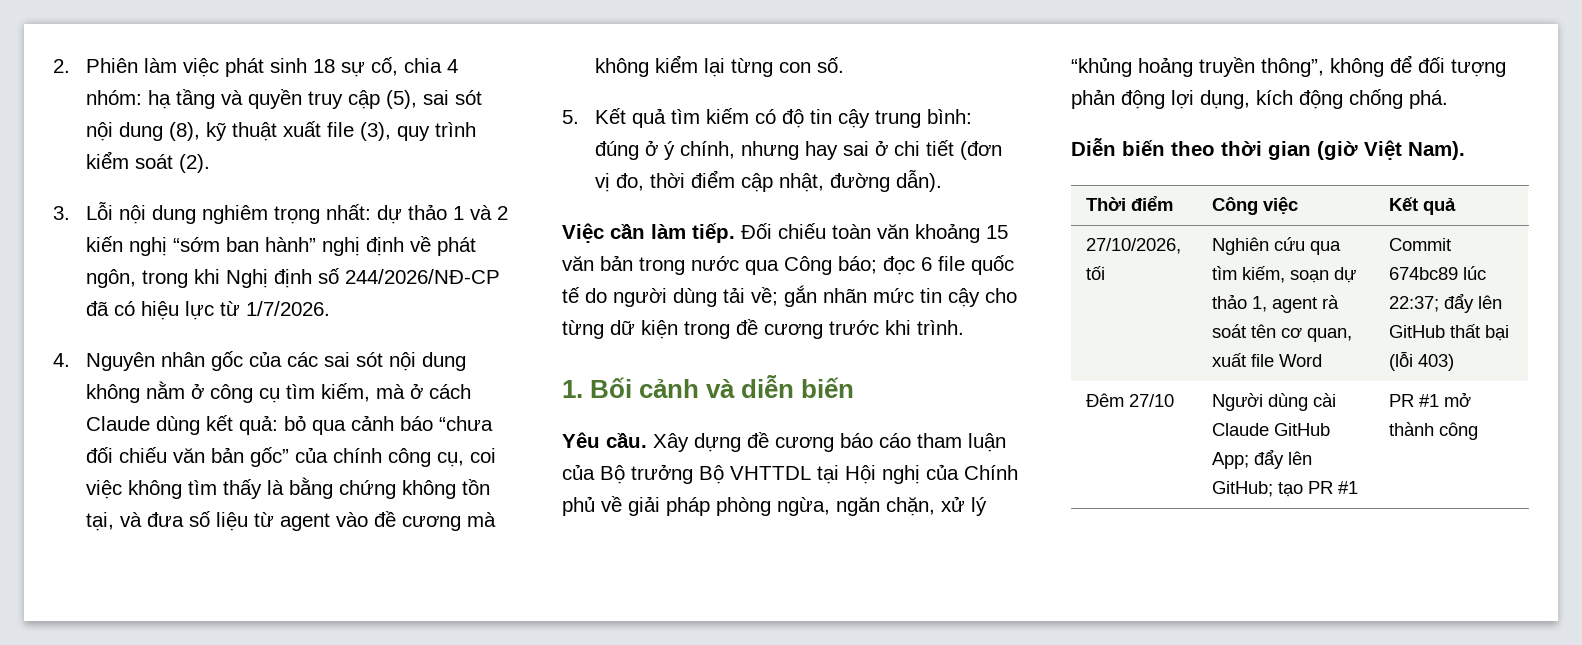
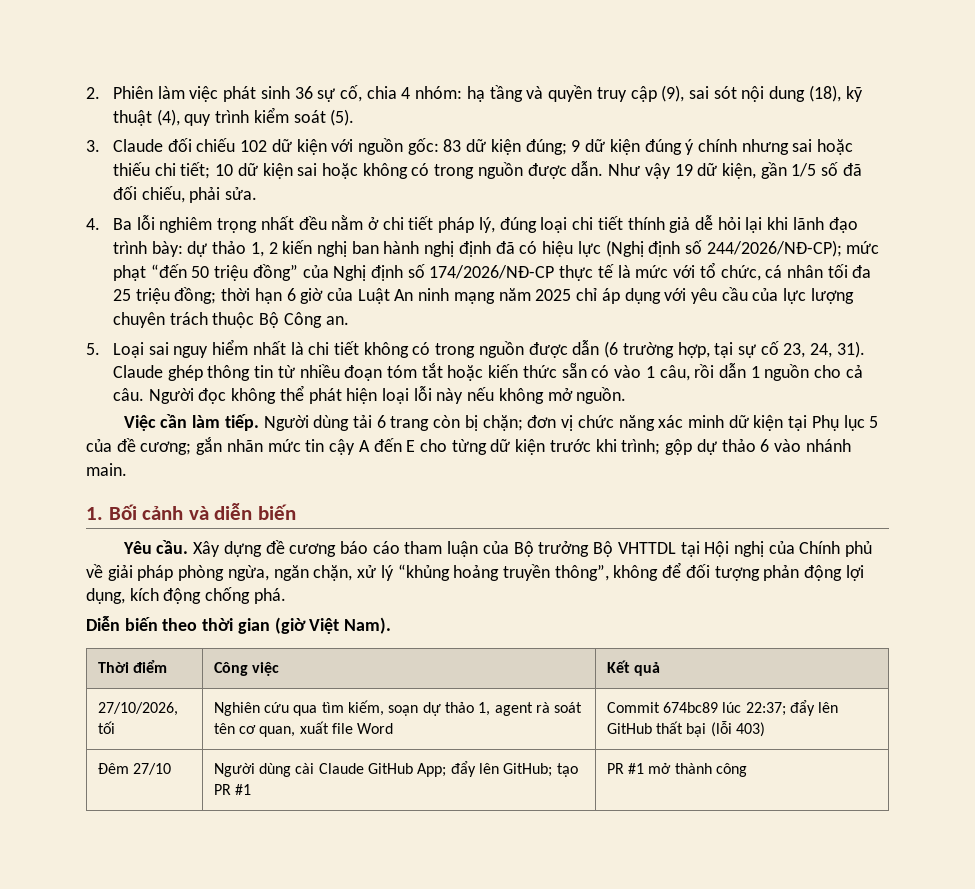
[312,59,335,73] 18 -> [294,86,313,99] 36
[385,90,482,109] [85,122,200,141] (5), sai sót nội dung (8), -> [661,85,841,102] (9), sai sót nội dung (18),
[282,121,391,141] xuất file (3), -> [156,109,180,126] (4),
[178,154,210,173] (2). -> [330,109,355,126] (5).
[85,202,508,224] [85,236,476,256] [85,268,500,288] [85,301,330,320] [53,351,466,371] [85,381,471,403] [85,415,493,435] [85,447,496,467] [85,477,490,499] [85,511,496,531] [594,55,844,77] [562,108,972,128] [594,140,1002,160] [594,170,942,192] [562,223,1008,243] [562,255,1014,275] [562,287,778,307] Lỗi nội dung nghiêm trọng nhất: dự thảo 1 và 2 kiến nghị “sớm ban hành” nghị định về phát ngôn, trong khi Nghị định số 244/2026/NĐ-CP đã có hiệu lực từ 1/7/2026. // 4. Nguyên nhân gốc của các sai sót nội dung không nằm ở công cụ tìm kiếm, mà ở cách Claude dùng kết quả: bỏ qua cảnh báo “chưa đối chiếu văn bản gốc” của chính công cụ, coi việc không tìm thấy là bằng chứng không tồn tại, và đưa số liệu từ agent vào đề cương mà không kiểm lại từng con số. // 5. Kết quả tìm kiếm có độ tin cậy trung bình: đúng ở ý chính, nhưng hay sai ở chi tiết (đơn vị đo, thời điểm cập nhật, đường dẫn). // Việc cần làm tiếp. Đối chiếu toàn văn khoảng 15 văn bản trong nước qua Công báo; đọc 6 file quốc tế do người dùng tải về; -> [112,138,854,155] [112,161,862,179] [112,186,258,203] [86,215,858,233] [112,240,880,257] [112,262,872,281] [112,287,854,304] [112,312,349,328] [86,339,865,358] [112,362,863,381] [112,385,627,404] [123,414,879,431] [86,438,192,455] Claude đối chiếu 102 dữ kiện với nguồn gốc: 83 dữ kiện đúng; 9 dữ kiện đúng ý chính nhưng sai hoặc thiếu chi tiết; 10 dữ kiện sai hoặc không có trong nguồn được dẫn. Như vậy 19 dữ kiện, gần 1/5 số đã đối chiếu, phải sửa. // 4. Ba lỗi nghiêm trọng nhất đều nằm ở chi tiết pháp lý, đúng loại chi tiết thính giả dễ hỏi lại khi lãnh đạo trình bày: dự thảo 1, 2 kiến nghị ban hành nghị định đã có hiệu lực (Nghị định số 244/2026/NĐ-CP); mức phạt “đến 50 triệu đồng” của Nghị định số 174/2026/NĐ-CP thực tế là mức với tổ chức, cá nhân tối đa 25 triệu đồng; thời hạn 6 giờ của Luật An ninh mạng năm 2025 chỉ áp dụng với yêu cầu của lực lượng chuyên trách thuộc Bộ Công an. // 5. Loại sai nguy hiểm nhất là chi tiết không có trong nguồn được dẫn (6 trường hợp, tại sự cố 23, 24, 31). Claude ghép thông tin từ nhiều đoạn tóm tắt hoặc kiến thức sẵn có vào 1 câu, rồi dẫn 1 nguồn cho cả câu. Người đọc không thể phát hiện loại lỗi này nếu không mở nguồn. // Việc cần làm tiếp. Người dùng tải 6 trang còn bị chặn; đơn vị chức năng xác minh dữ kiện tại Phụ lục 5 của đề cương;
(980, 297) none -> [358,438,416,452] A đến E
[684,319,964,339] trong đề cương trước khi trình. -> [549,439,851,455] [86,463,127,476] trước khi trình; gộp dự thảo 6 vào nhánh main.

